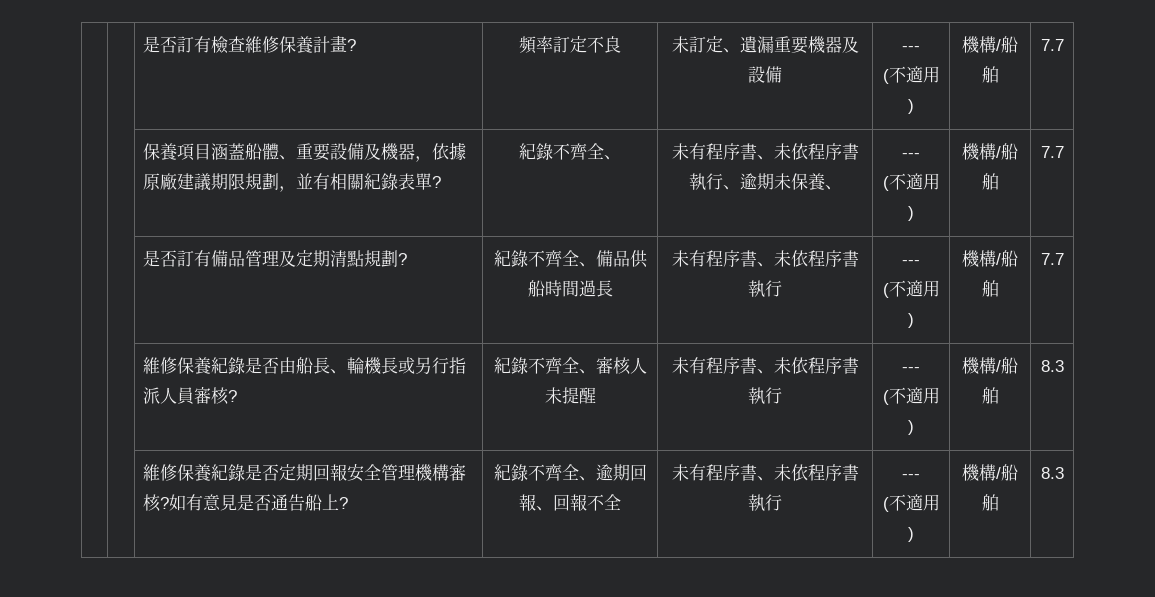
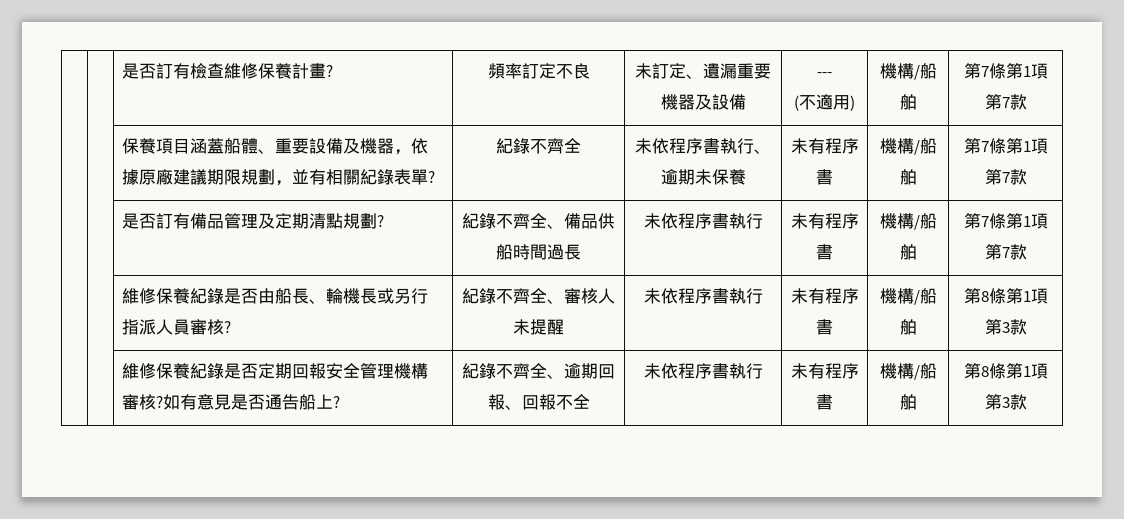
[1040,39,1064,51] 7.7 -> [963,63,1048,79] [984,94,1027,110] 第7條第1項第7款
[604,155,621,160] [671,143,791,160] 、 | 未有程序書、未 -> [635,138,652,154] | 未
[824,185,842,190] [902,153,920,158] [882,173,940,191] [908,206,914,221] [962,143,1018,160] [981,173,999,190] [1040,146,1064,158] 、 | --- // (不適用) | 機構/船舶 | 7.7 -> [790,138,859,154] [816,169,833,185] [879,138,937,155] [899,169,917,185] [963,138,1048,154] [984,169,1027,185] | 未有程序書 | 機構/船舶 | 第7條第1項第7款
[688,250,859,267] [748,280,782,297] [902,260,920,265] [882,280,940,298] [908,313,914,328] [962,250,1018,267] [981,280,999,297] [1040,253,1064,265] 有程序書、未依程序書執行 | --- // (不適用) | 機構/船舶 | 7.7 -> [660,213,763,229] [790,213,859,229] [816,244,833,260] [879,213,937,230] [899,244,917,260] [963,213,1048,229] [984,244,1027,260] 依程序書執行 | 未有程序書 | 機構/船舶 | 第7條第1項第7款
[688,357,859,374] [748,387,782,404] [902,367,920,372] [882,387,940,405] [908,420,914,435] [962,357,1018,374] [981,387,999,404] [1040,360,1064,372] 有程序書、未依程序書執行 | --- // (不適用) | 機構/船舶 | 8.3 -> [660,288,763,304] [790,288,859,304] [816,319,833,335] [879,288,937,305] [899,319,917,335] [963,288,1048,304] [984,319,1027,335] 依程序書執行 | 未有程序書 | 機構/船舶 | 第8條第1項第3款
[688,464,859,481] [748,494,782,511] [902,474,920,479] [882,494,940,512] [908,527,914,542] [962,464,1018,481] [981,494,999,511] [1040,467,1064,479] 有程序書、未依程序書執行 | --- // (不適用) | 機構/船舶 | 8.3 -> [660,363,763,379] [790,363,859,379] [816,394,833,410] [879,363,937,380] [899,394,917,410] [963,363,1048,379] [984,394,1027,410] 依程序書執行 | 未有程序書 | 機構/船舶 | 第8條第1項第3款

